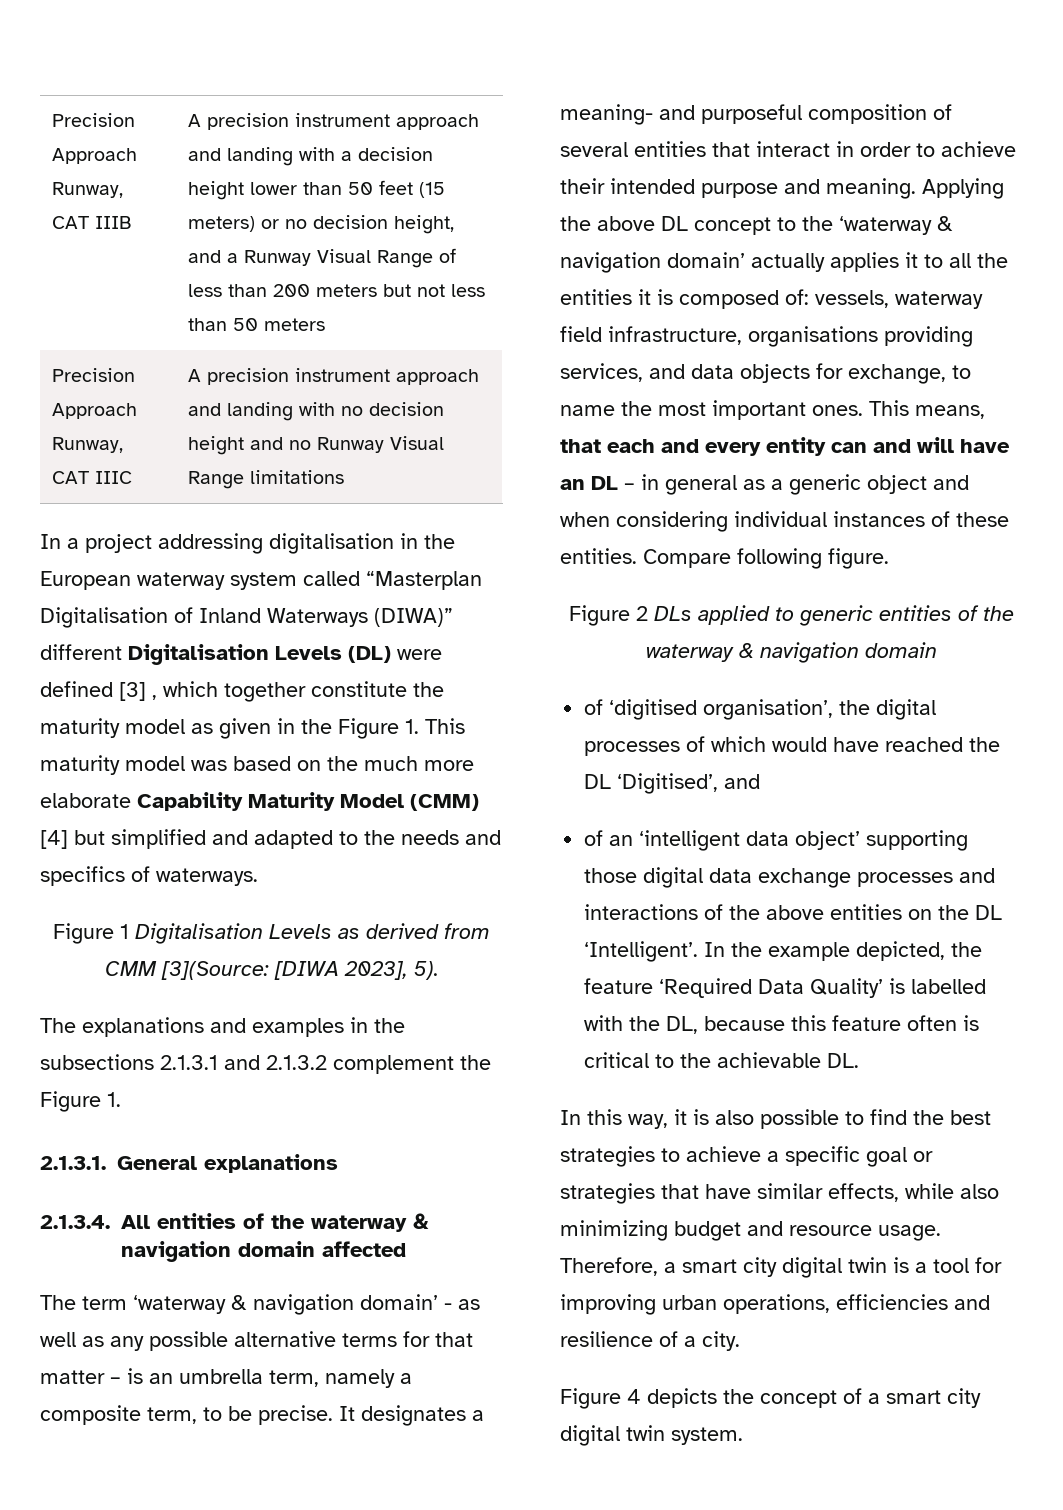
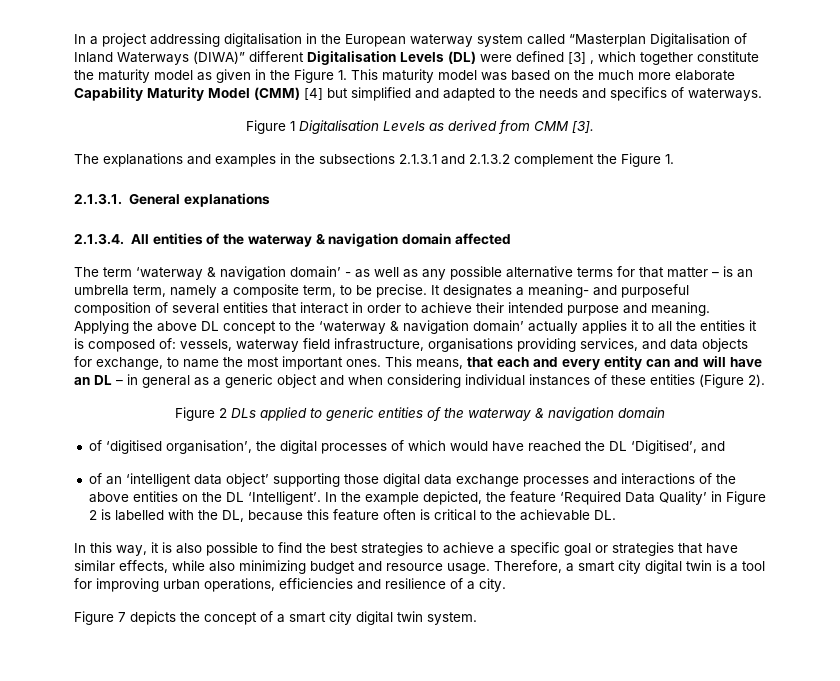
[52,113,136,127] [52,148,138,164] [52,182,124,198] [52,216,132,229] [188,113,480,130] [188,147,434,166] [188,180,446,200] [188,215,455,234] [188,248,457,268] [188,284,486,297] [188,318,326,331] [52,368,136,382] [52,403,138,419] [52,437,124,453] [52,471,133,484] [188,368,480,385] [188,402,445,421] [188,436,445,455] [188,470,345,489] Precision Approach Runway, CAT IIIB | A precision instrument approach and landing with a decision height lower than 50 feet (15 meters) or no decision height, and a Runway Visual Range of less than 200 meters but not less than 50 meters // Precision Approach Runway, CAT IIIC | A precision instrument approach and landing with no decision height and no Runway Visual Range limitations // -> (74, 39) none
[160,961,439,980] [3](Source: [DIWA 2023], 5). -> [572,121,594,133] [3].
[560,548,889,569] entities. Compare following figure. -> [650,374,765,388] entities (Figure 2).
(884, 988) none -> [710,491,766,505] [88,510,97,520] in Figure 2
[627,1389,641,1404] 4 -> [118,612,126,622] 7

